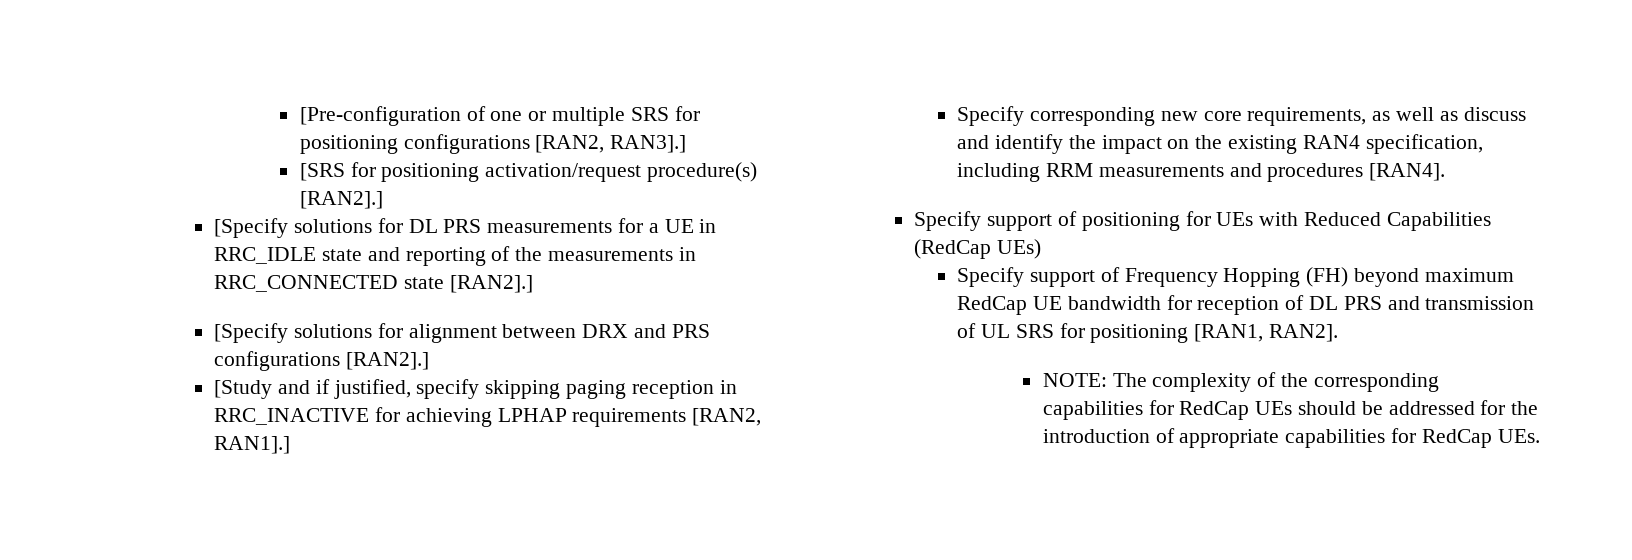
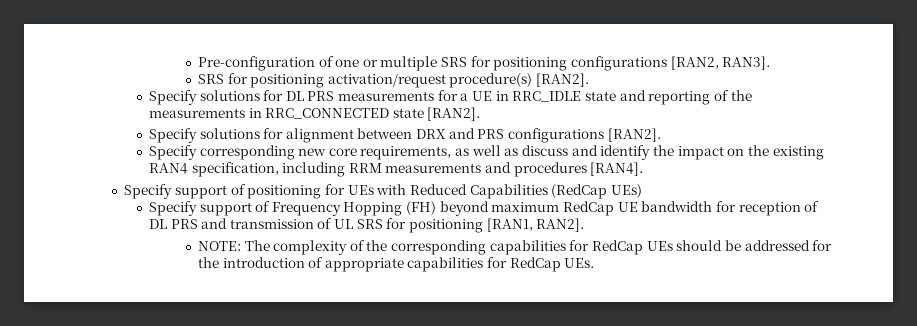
[299,106,461,126] [Pre-configuration -> [197,56,315,71] Pre-configuration
[610,135,687,153] [299,163,345,181] RAN3].] // [SRS -> [722,56,771,70] [197,74,224,84] RAN3]. // SRS
[299,191,383,209] [214,218,289,238] [RAN2].] // [Specify -> [536,73,590,87] [148,90,197,105] [RAN2]. // Specify
[449,275,533,293] [214,323,289,343] [RAN2].] // [Specify -> [427,107,481,121] [148,128,197,143] [RAN2]. // Specify
[346,352,430,370] [214,379,737,399] [214,407,762,427] [214,436,291,454] [RAN2].] // [Study and if justified, specify skipping paging reception in RRC_INACTIVE for achieving LPHAP requirements [RAN2, RAN1].] -> [607,128,661,142] [RAN2].

